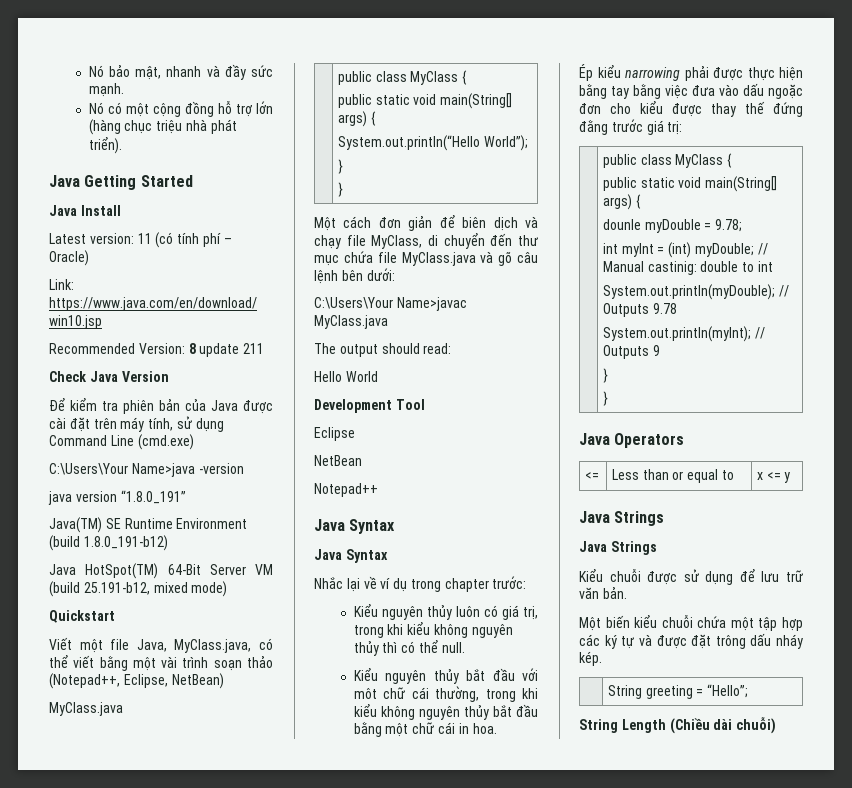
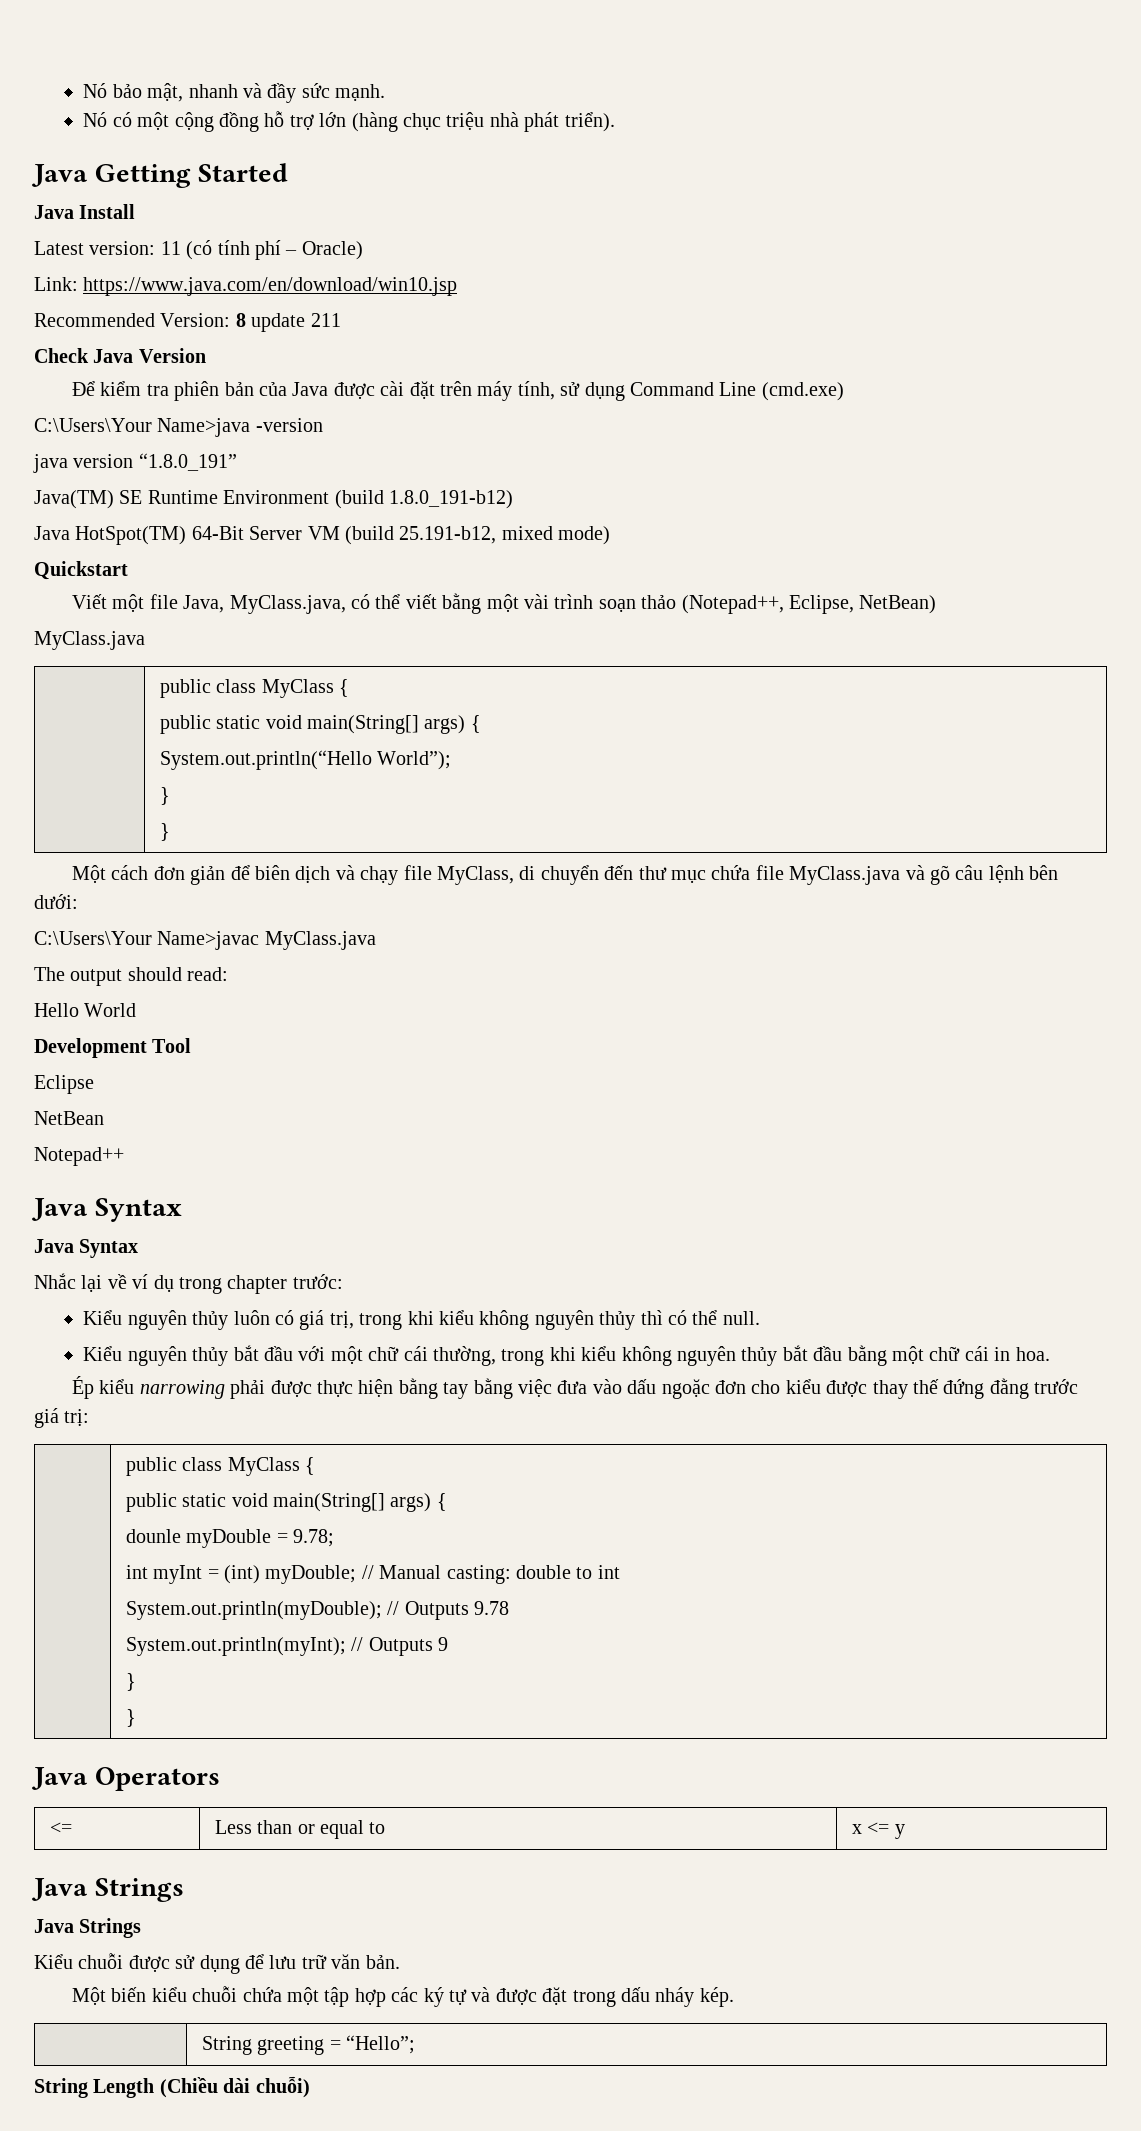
[353,688,377,699] môt -> [330,1346,363,1364] một
[647,261,697,275] castinig: -> [446,1565,511,1584] casting:
[715,635,746,649] trông -> [572,1990,616,2007] trong

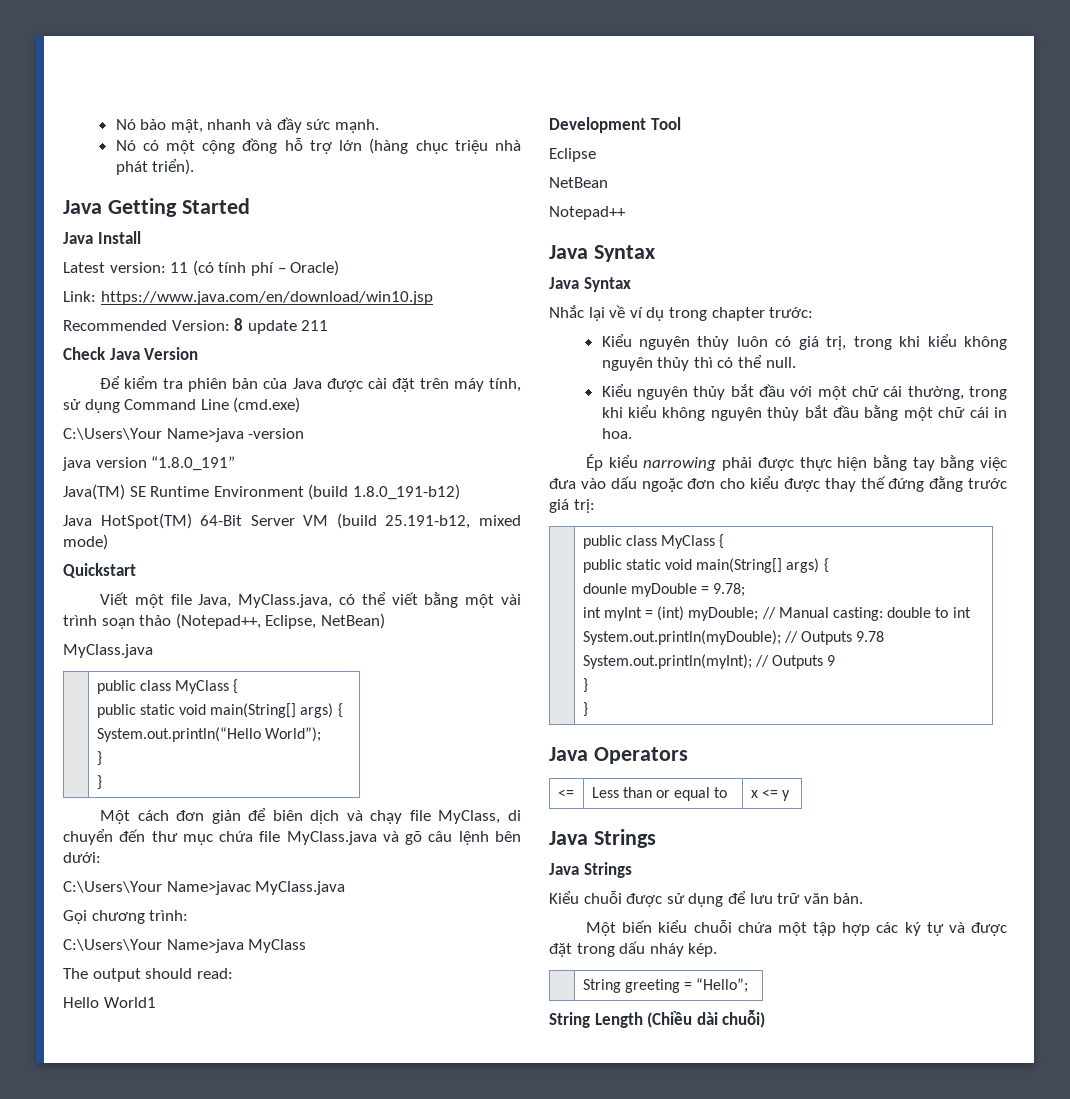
(376, 940) none -> [63,910,189,924] [63,939,307,953] // Gọi chương trình: // C:\Users\Your Name>java MyClass
[84,1003,137,1017] World -> [103,997,156,1008] World1

